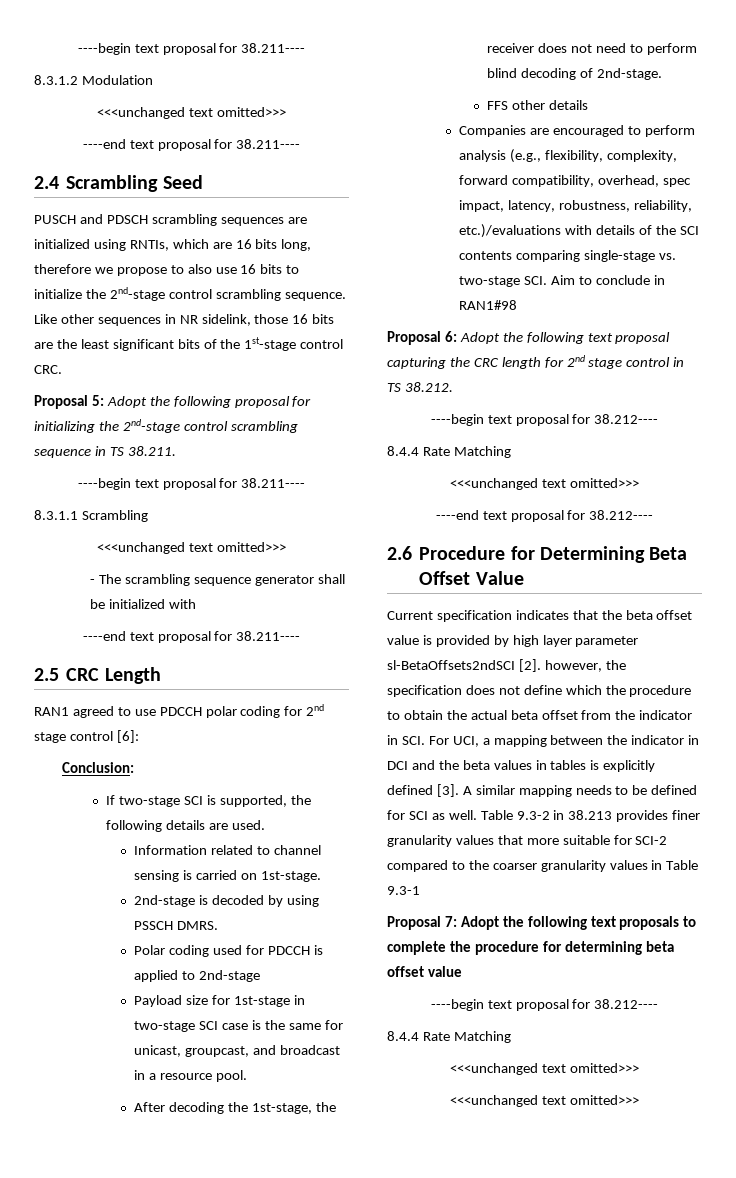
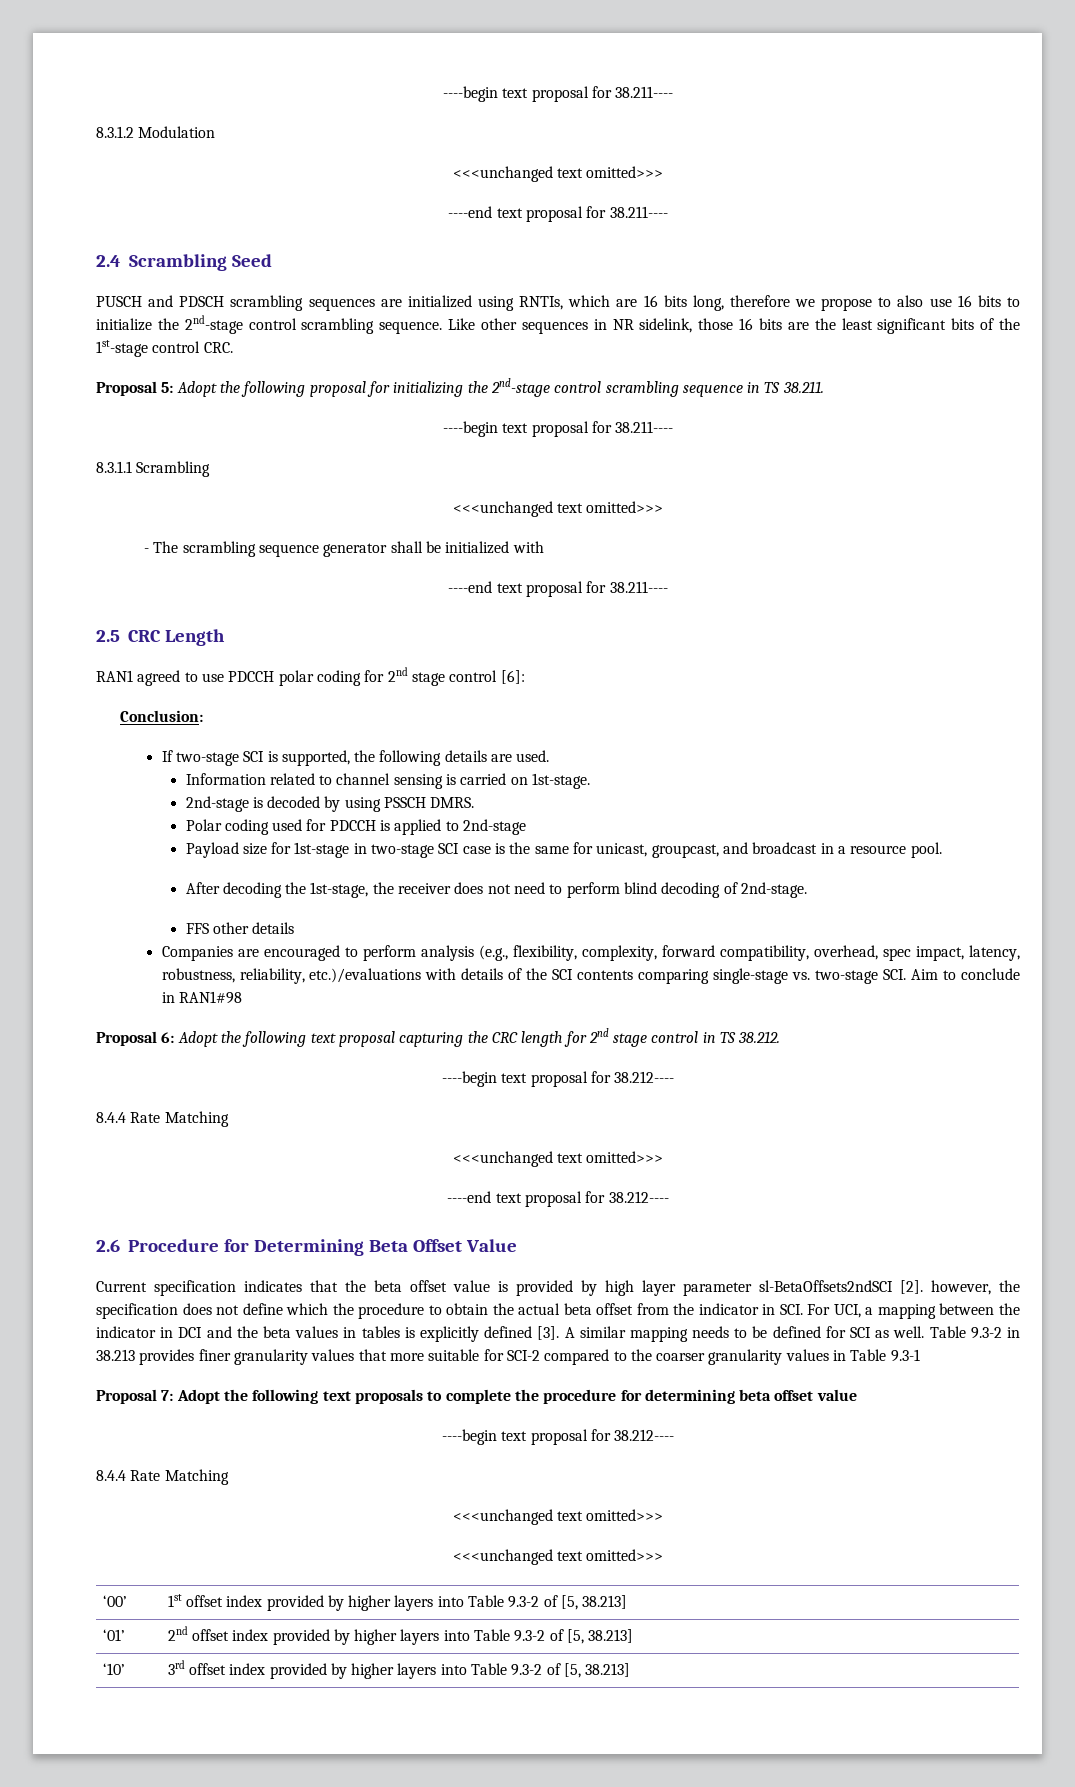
(639, 1100) none -> [102,1595,127,1607] [167,1594,628,1611] [102,1629,125,1641] [167,1626,634,1645] [102,1663,125,1675] [167,1660,631,1679] // ‘00’ | 1st offset index provided by higher layers into Table 9.3-2 of [5, 38.213] // ‘01’ | 2nd offset index provided by higher layers into Table 9.3-2 of [5, 38.213] // ‘10’ | 3rd offset index provided by higher layers into Table 9.3-2 of [5, 38.213]

